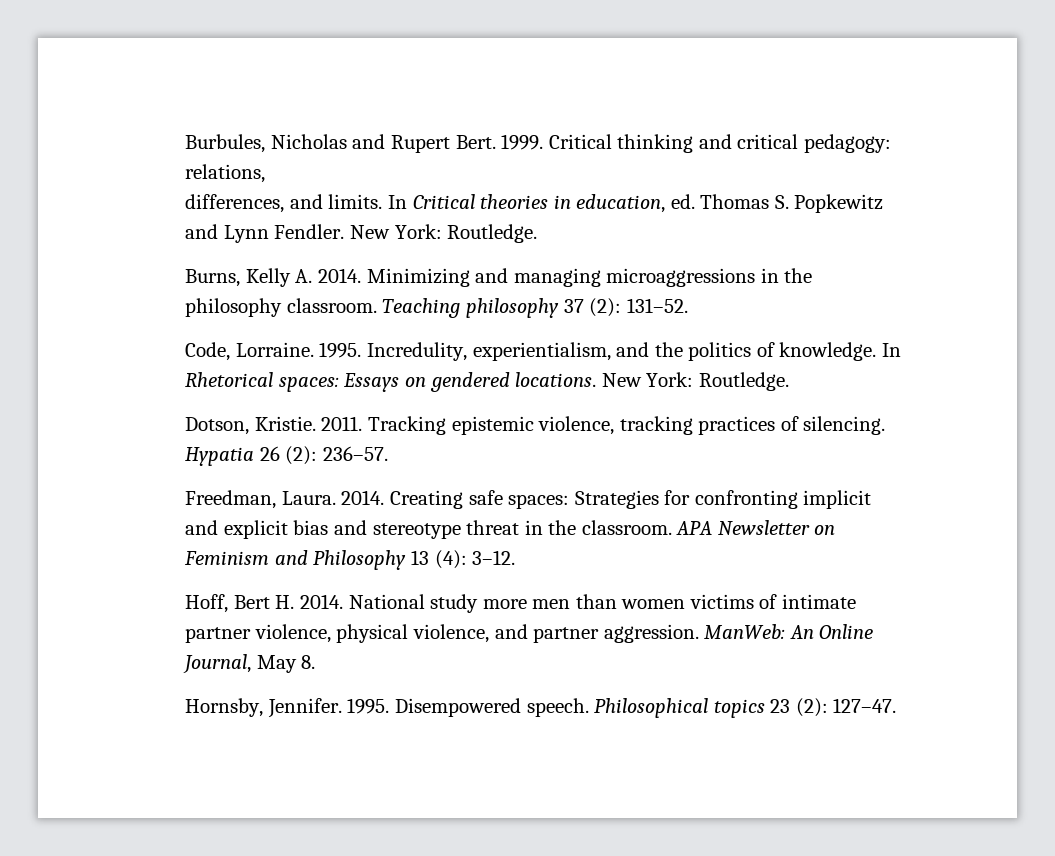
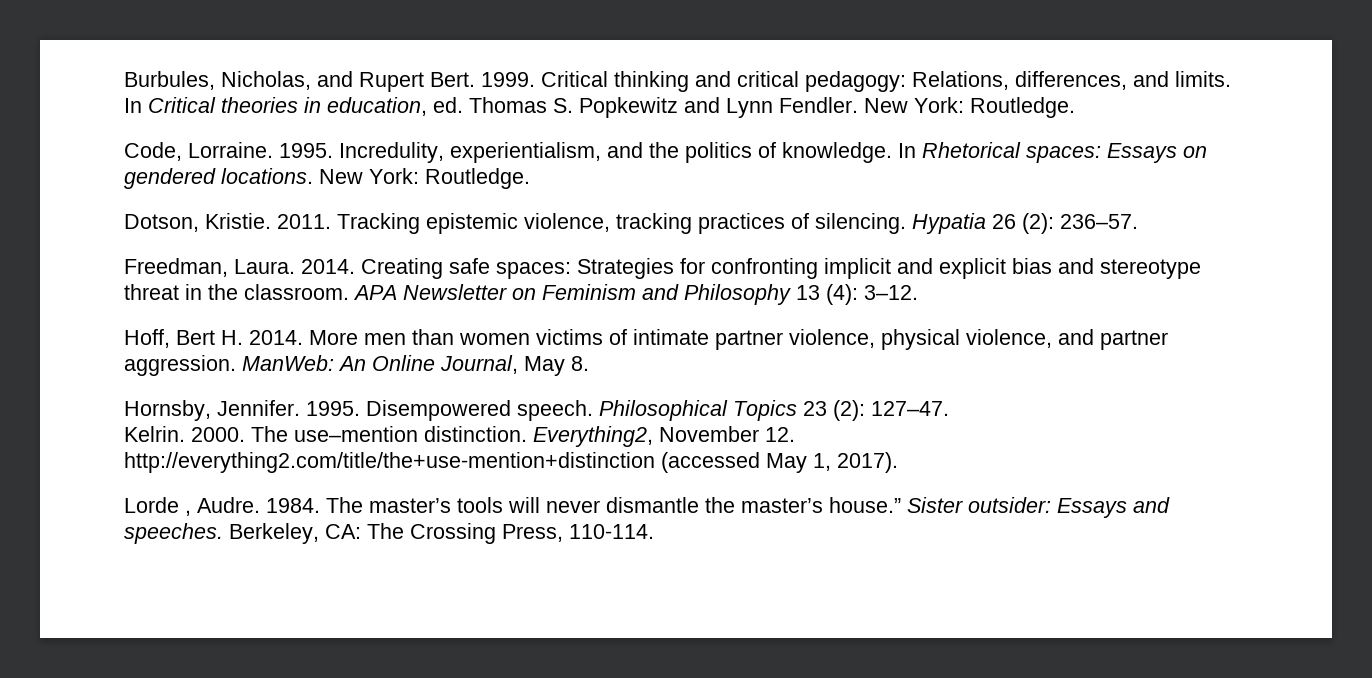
[270,134,347,149] Nicholas -> [221,71,312,90] Nicholas,
[185,164,266,183] relations, // -> [912,71,1010,90] Relations,
[185,268,813,287] [185,298,688,318] // Burns, Kelly A. 2014. Minimizing and managing microaggressions in the philosophy classroom. Teaching philosophy 37 (2): 131–52. -> (1076, 107) none
[348,594,527,613] National study more -> [309,330,359,345] More
[713,699,765,718] topics -> [733,400,798,421] Topics
(897, 705) none -> [124,426,796,447] [124,452,899,473] [124,497,1171,518] [124,523,655,544] // Kelrin. 2000. The use–mention distinction. Everything2, November 12. http://everything2.com/title/the+use-mention+distinction (accessed May 1, 2017). // Lorde , Audre. 1984. The master’s tools will never dismantle the master’s house.” Sister outsider: Essays and speeches. Berkeley, CA: The Crossing Press, 110-114.

